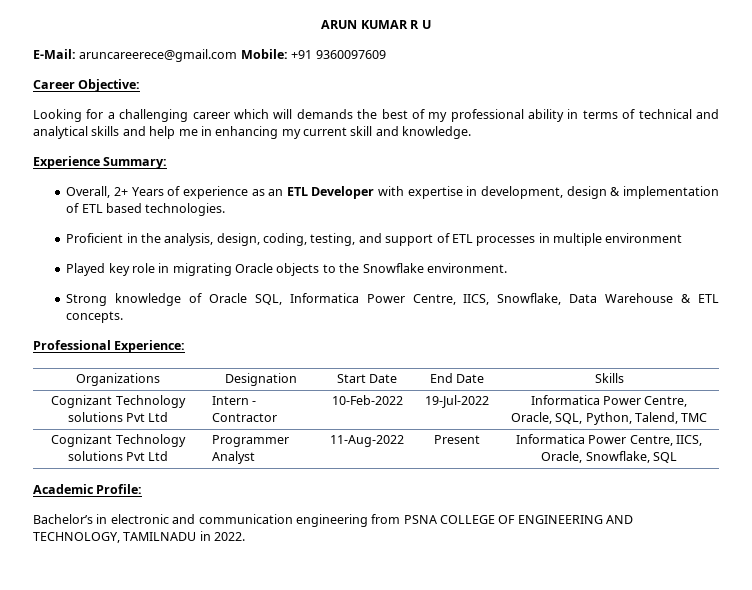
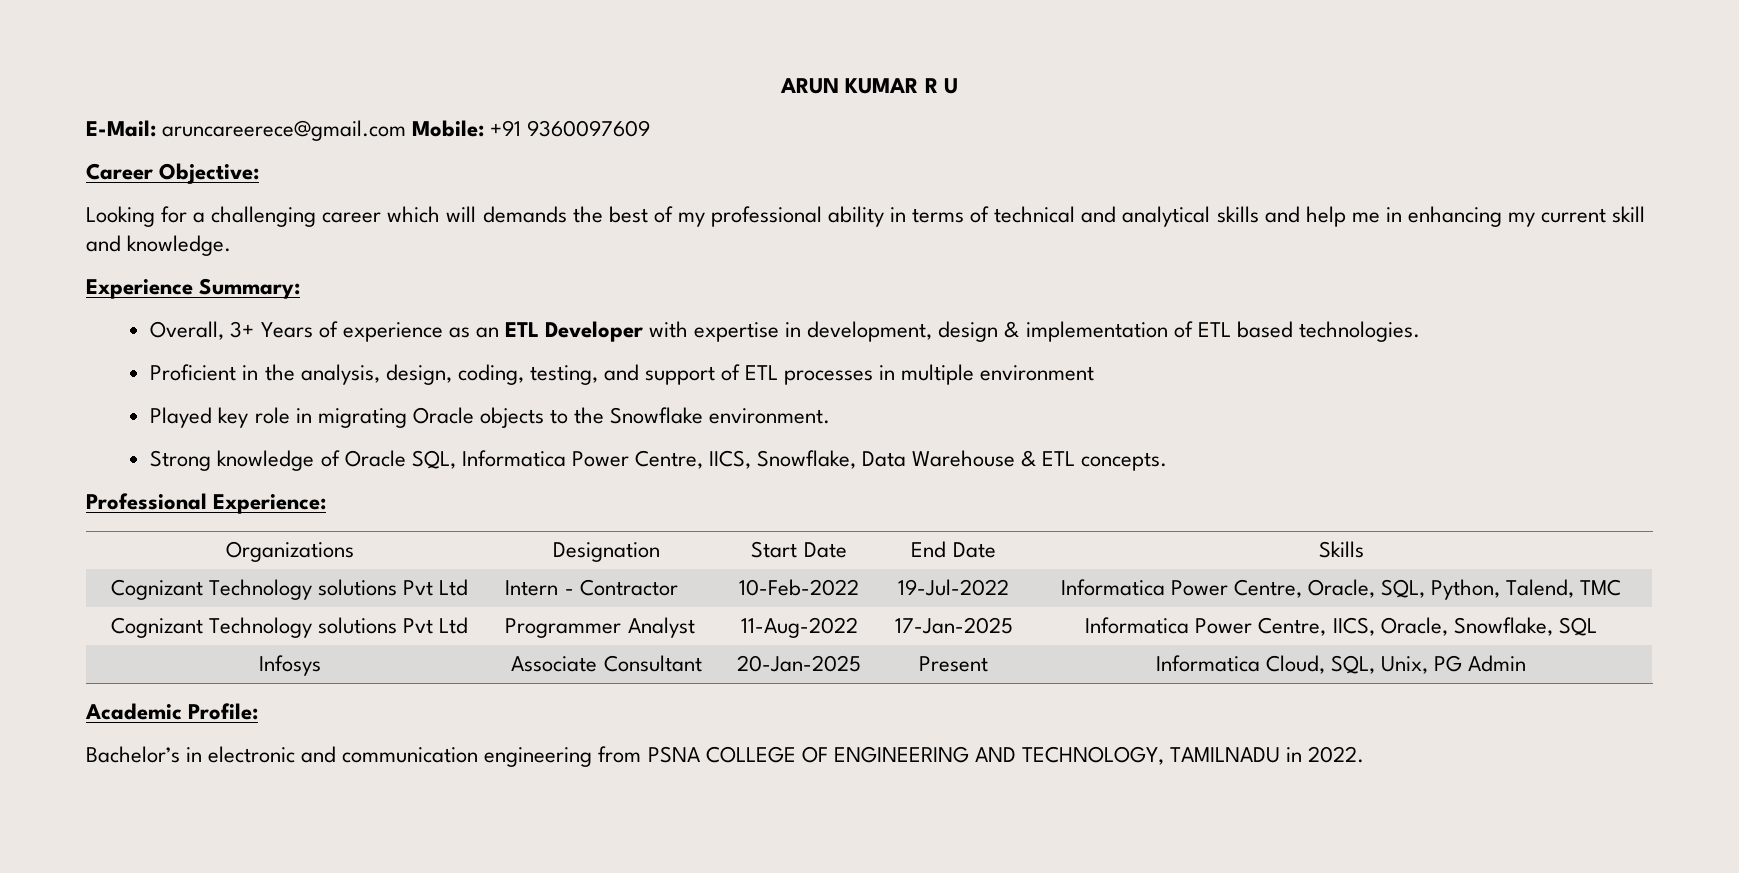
[113,187,128,196] 2+ -> [230,321,255,338] 3+
[434,435,481,444] Present -> [894,617,1013,634] 17-Jan-2025
(677, 457) none -> [258,655,321,676] [511,655,702,672] [737,655,861,672] [919,656,988,672] [1155,655,1527,674] // Infosys | Associate Consultant | 20-Jan-2025 | Present | Informatica Cloud, SQL, Unix, PG Admin

